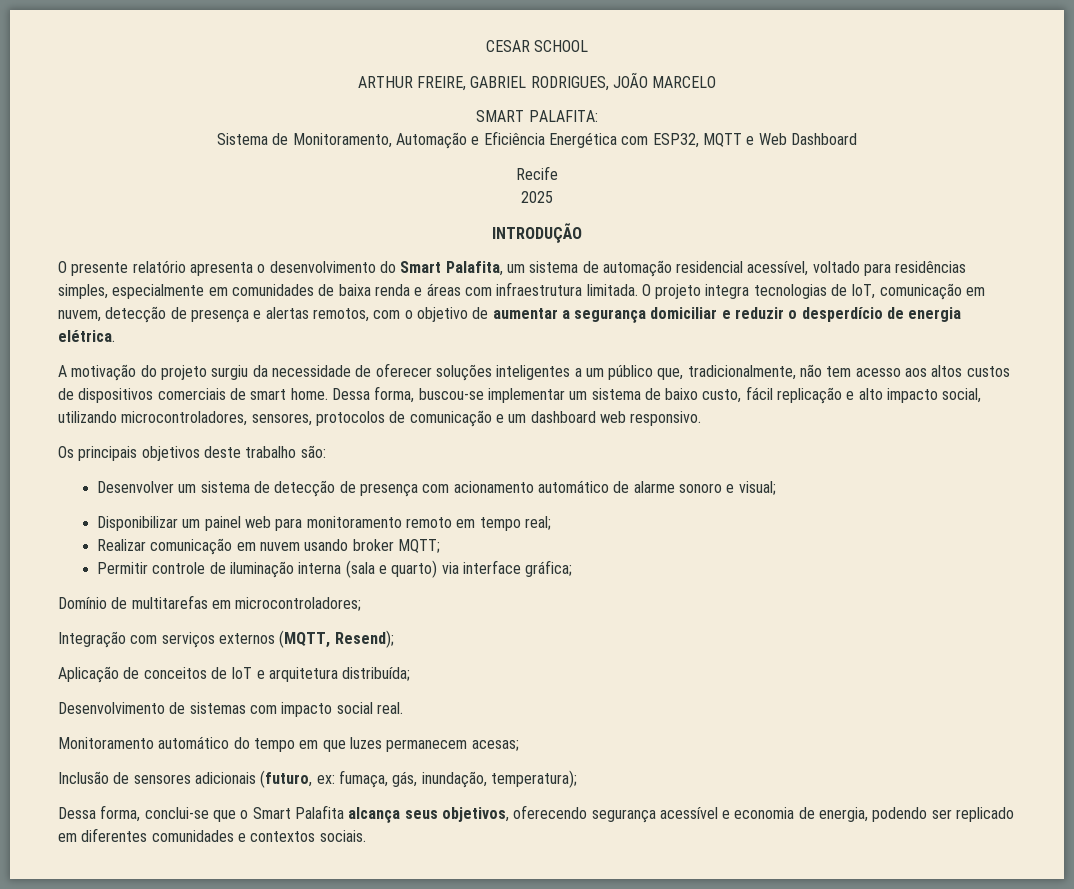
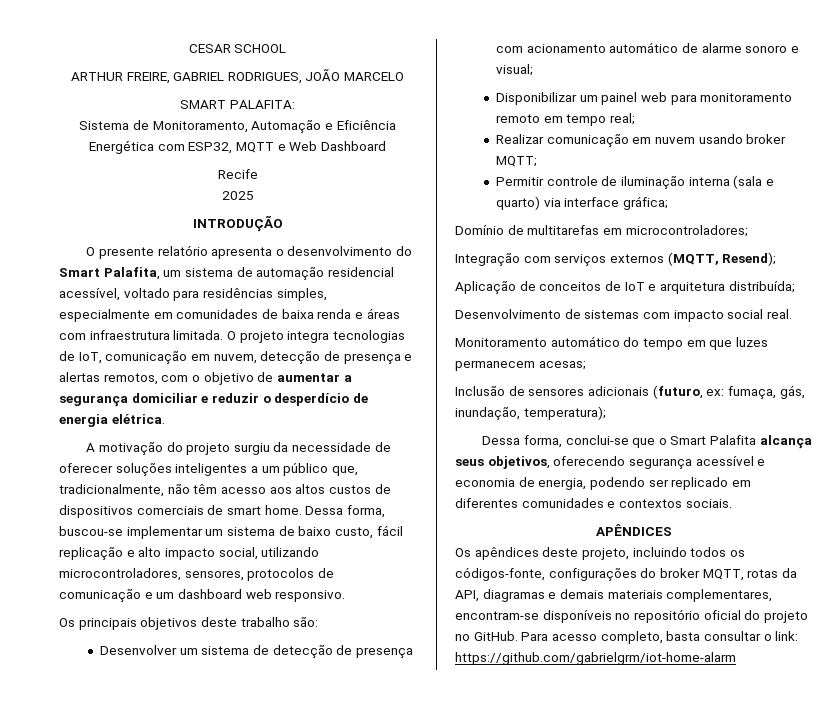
[826,366,852,377] tem -> [193,484,218,494] têm
(366, 836) none -> [595,524,672,536] [455,547,745,560] [455,567,797,581] [455,589,773,602] [455,609,808,623] [455,631,799,644] [455,652,736,665] // APÊNDICES // Os apêndices deste projeto, incluindo todos os códigos-fonte, configurações do broker MQTT, rotas da API, diagramas e demais materiais complementares, encontram-se disponíveis no repositório oficial do projeto no GitHub. Para acesso completo, basta consultar o link: https://github.com/gabrielgrm/iot-home-alarm

